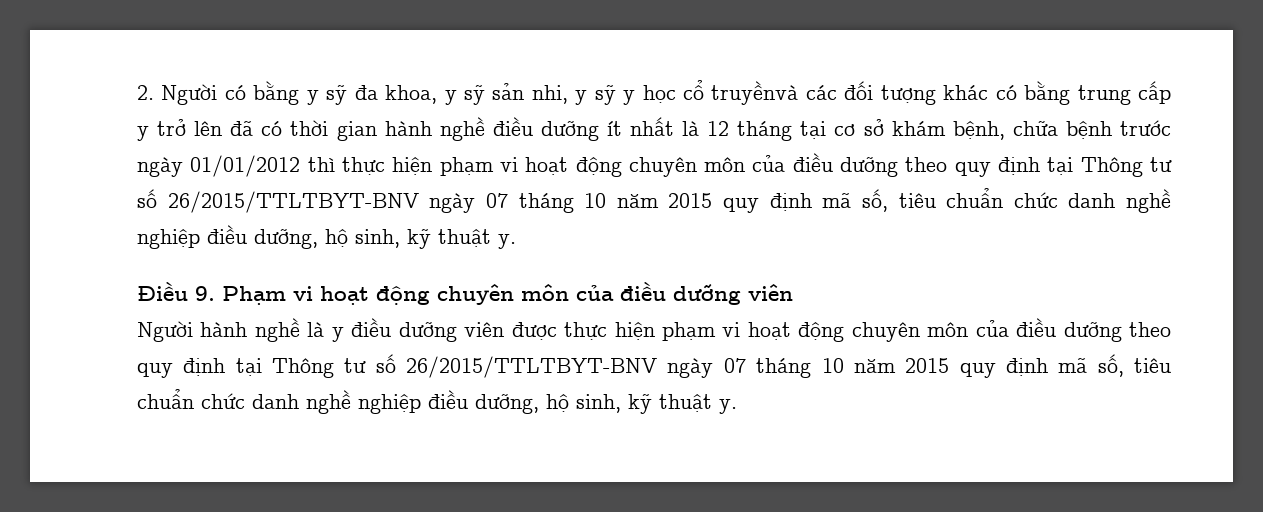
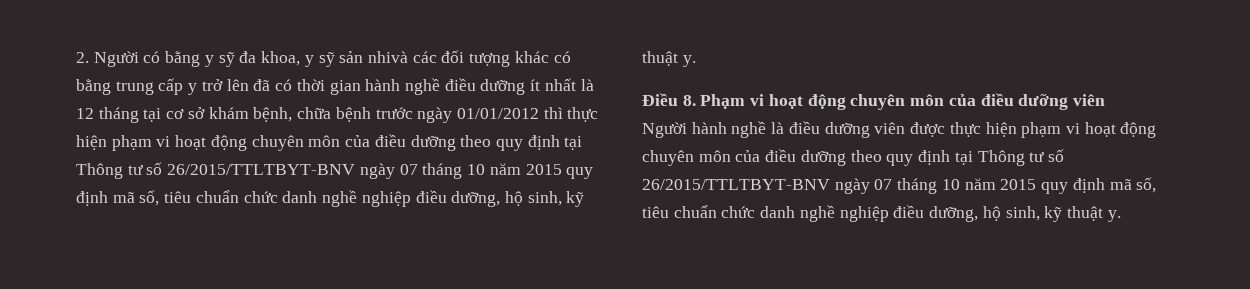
[531,80,799,105] nhi, y sỹ y học cổ truyềnvà -> [367,51,408,63] nhivà
[195,286,215,301] 9. -> [682,95,696,106] 8.
[331,327,344,342] y -> (785, 128) none

